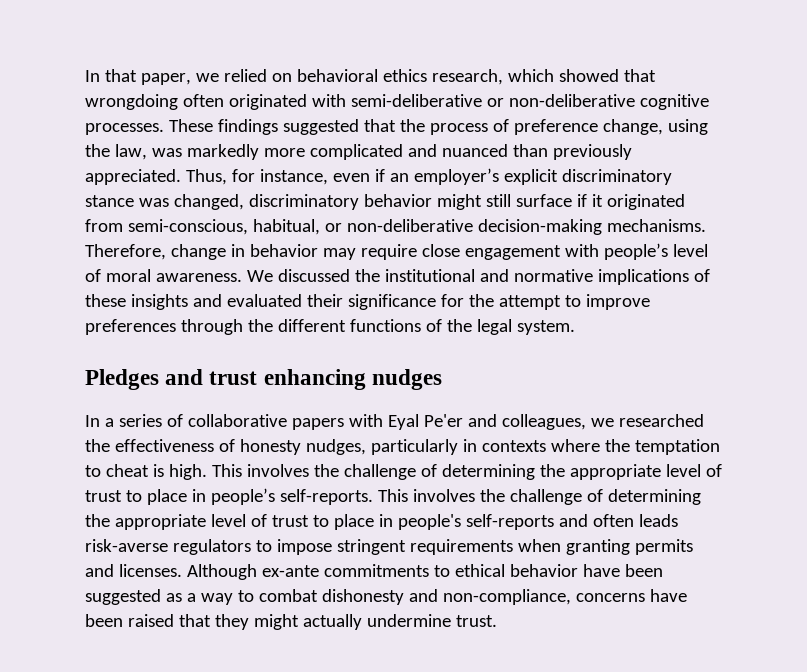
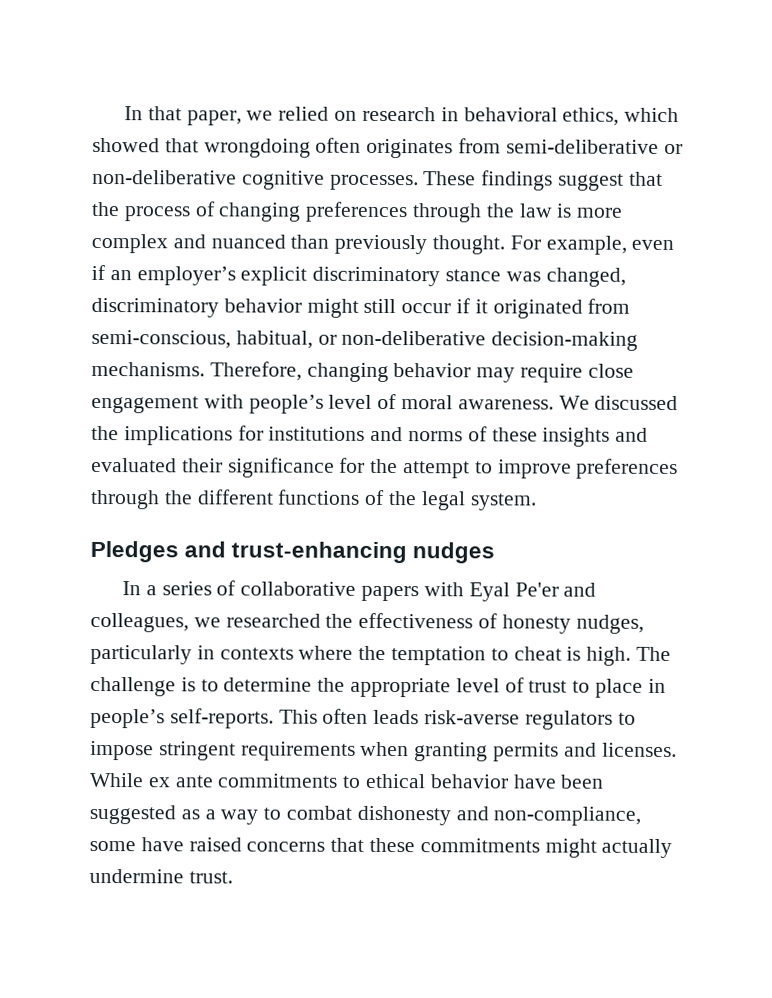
[296,69,503,85] behavioral ethics research, -> [361,106,620,126] research in behavioral ethics,
[228,94,346,110] originated with -> [366,138,502,159] originates from
[282,119,359,135] suggested -> [558,173,625,191] suggest
[513,119,708,135] [85,144,632,160] [85,169,328,185] preference change, using the law, was markedly more complicated and nuanced than previously appreciated. Thus, for instance, -> [218,201,624,223] [91,233,627,255] changing preferences through the law is more complex and nuanced than previously thought. For example,
[515,194,572,207] surface -> [401,303,452,314] occur
[170,244,245,260] change in -> [306,362,389,383] changing
[384,269,689,285] institutional and normative implications -> [123,425,464,446] implications for institutions and norms
[209,369,366,390] trust enhancing -> [231,541,408,564] trust-enhancing
[211,464,535,480] This involves the challenge of determining -> [636,646,672,661] [90,676,313,697] The challenge is to determine
[412,489,701,505] [85,514,588,530] involves the challenge of determining the appropriate level of trust to place in people's self-reports and -> (318, 716) none
[186,564,319,580] Although ex-ante -> [89,772,214,788] While ex ante
[575,589,687,602] [85,614,249,630] concerns have been raised that they -> [89,837,540,853] some have raised concerns that these commitments

